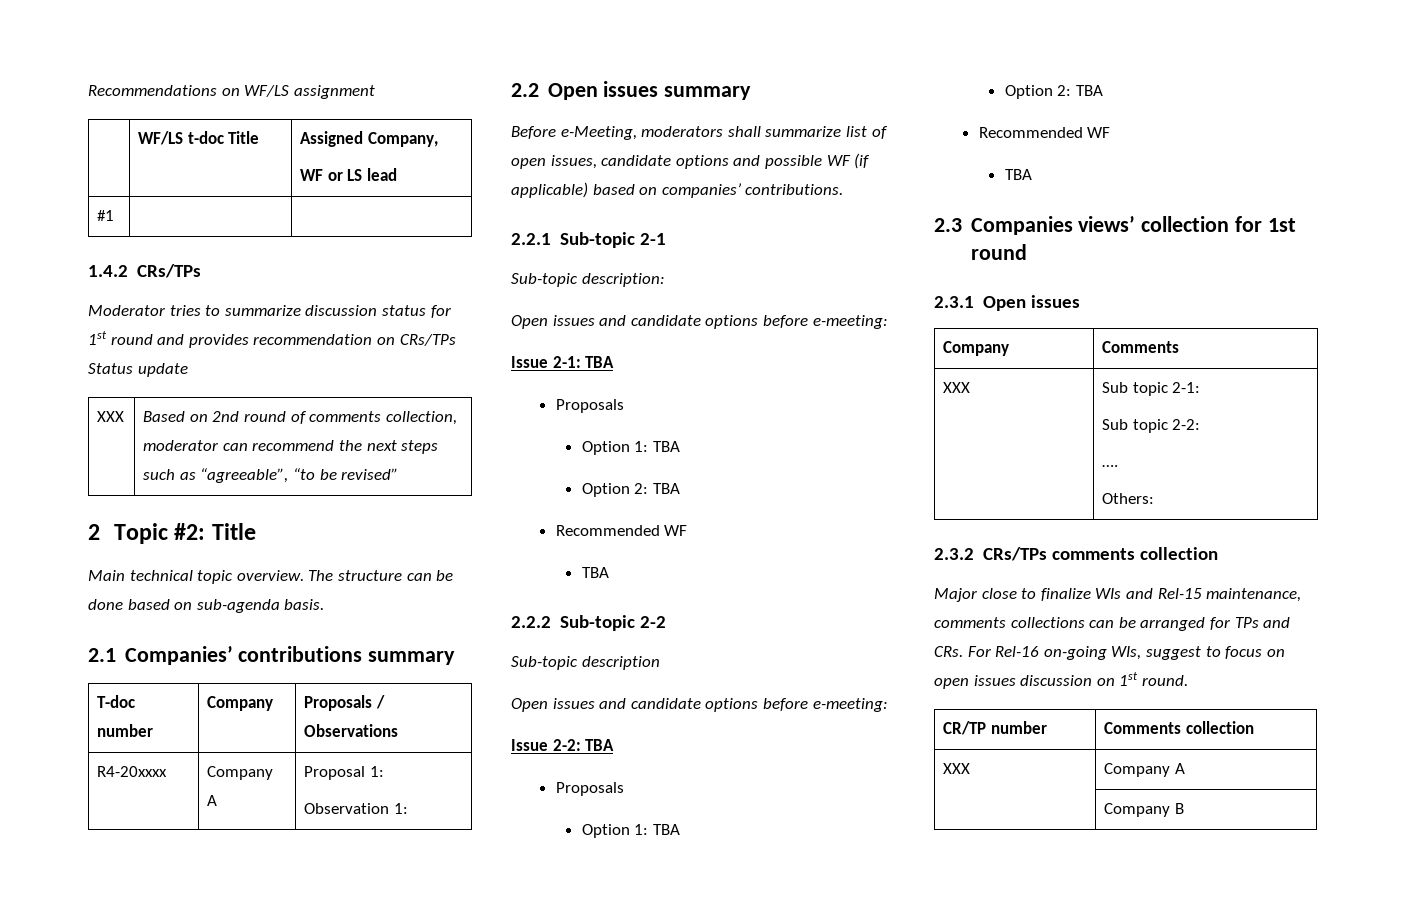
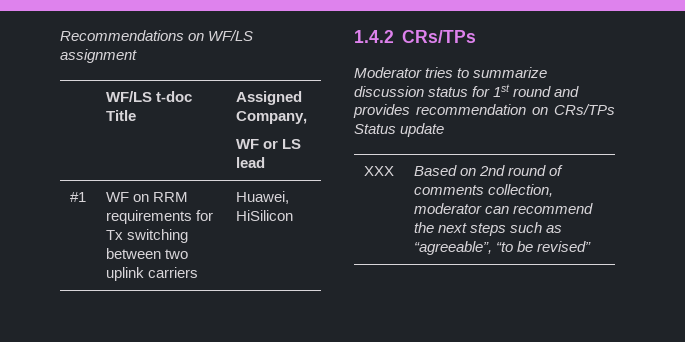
(115, 215) | -> [105,192,189,202] [105,210,214,224] [105,229,189,243] [105,248,189,259] [105,267,199,281] [235,191,289,204] [235,210,293,221] WF on RRM requirements for Tx switching between two uplink carriers | Huawei, HiSilicon
[88,523,256,544] [88,570,454,584] [88,599,325,613] [88,646,456,665] [97,695,136,708] [97,724,154,737] [207,696,274,711] [304,695,385,711] [304,724,399,737] [97,766,168,777] [207,766,274,780] [207,795,218,806] [304,766,384,780] [304,803,408,814] [511,81,752,100] [511,126,888,140] [511,153,871,169] [511,182,844,198] [511,232,666,248] [511,273,665,287] [511,315,888,329] [511,356,615,368] [555,399,624,413] [581,441,680,455] [581,483,680,497] [555,525,688,536] [581,567,609,578] [511,615,666,631] [511,656,660,670] [511,698,888,712] [511,739,615,751] [555,782,624,796] [581,824,680,838] [1004,85,1103,99] [978,127,1111,138] [1004,169,1032,180] [934,216,1296,235] [970,244,1027,260] [934,295,1080,311] [943,341,1010,356] [1102,341,1180,353] [943,382,971,393] [1102,382,1201,396] [1102,419,1201,433] [1102,465,1119,467] [1102,493,1155,504] [934,547,1218,561] [934,588,1302,602] [934,617,1291,631] [934,646,1285,660] [934,672,1188,689] [943,721,1047,735] [1104,721,1254,734] [943,763,971,774] [1104,763,1185,777] [1104,803,1184,817] // 2 Topic #2: Title // Main technical topic overview. The structure can be done based on sub-agenda basis. // 2.1 Companies’ contributions summary // T-doc number | Company | Proposals / Observations // R4-20xxxx | Company A | Proposal 1: // Observation 1: // 2.2 Open issues summary // Before e-Meeting, moderators shall summarize list of open issues, candidate options and possible WF (if applicable) based on companies’ contributions. // 2.2.1 Sub-topic 2-1 // Sub-topic description: // Open issues and candidate options before e-meeting: // Issue 2-1: TBA // Proposals // Option 1: TBA // Option 2: TBA // Recommended WF // TBA // 2.2.2 Sub-topic 2-2 // Sub-topic description // Open issues and candidate options before e-meeting: // Issue 2-2: TBA // Proposals // Option 1: TBA // Option 2: TBA // Recommended WF // TBA // 2.3 Companies views’ collection for 1st round // 2.3.1 Open issues // Company | Comments // XXX | Sub topic 2-1: // Sub topic 2-2: // …. // Others: // 2.3.2 CRs/TPs comments collection // Major close to finalize WIs and Rel-15 maintenance, comments collections can be arranged for TPs and CRs. For Rel-16 on-going WIs, suggest to focus on open issues discussion on 1st round. // CR/TP number | Comments collection // XXX | Company A // | Company B -> (592, 246) none

